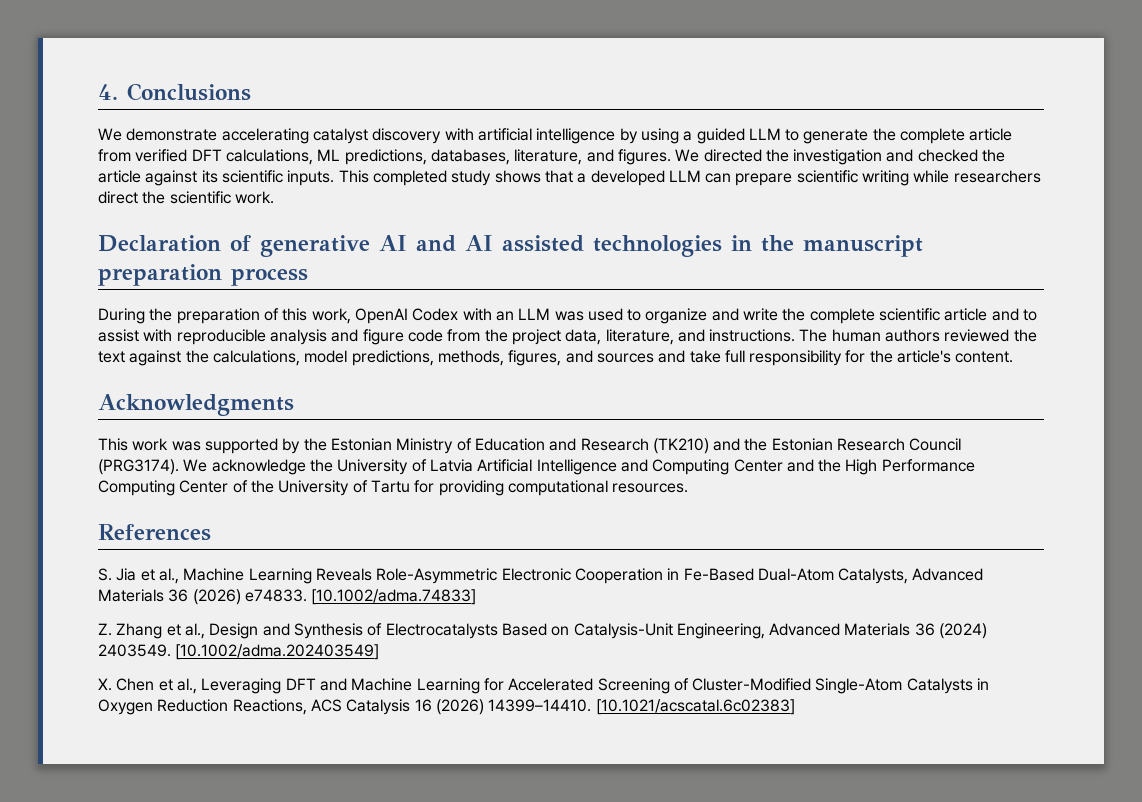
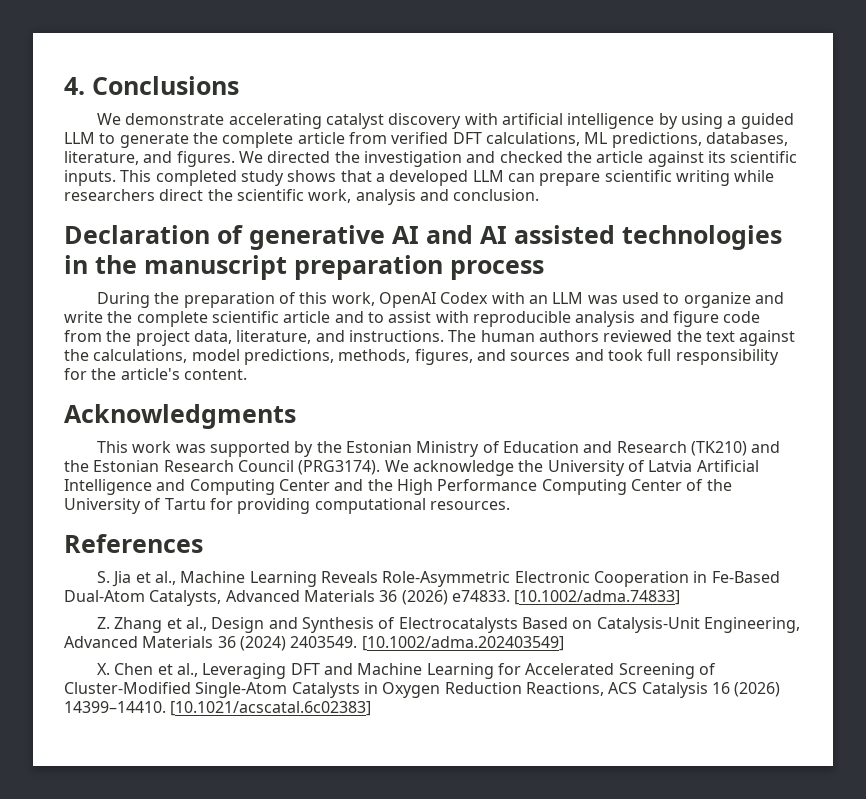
[234,191,274,204] work. -> [308,189,540,205] work, analysis and conclusion.
[689,350,721,363] take -> [607,349,643,361] took

